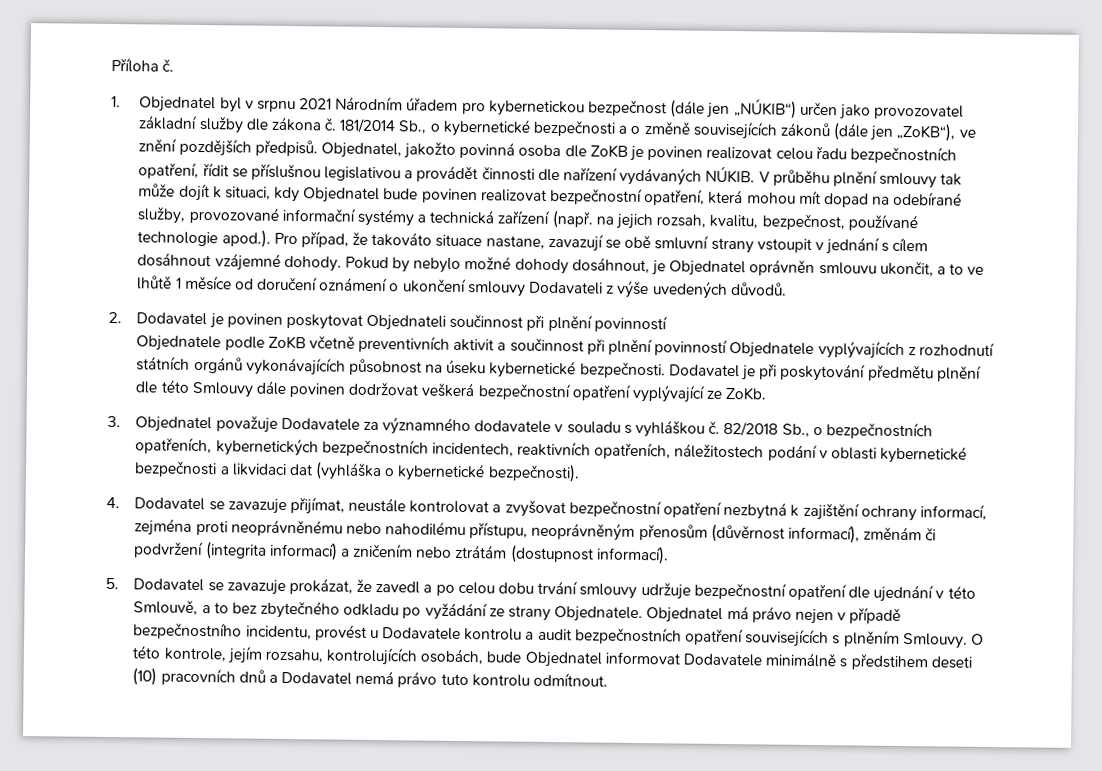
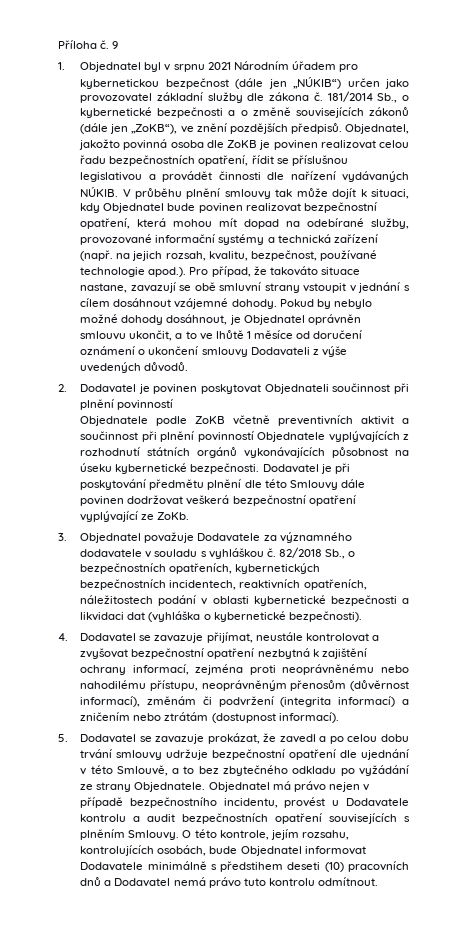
(175, 65) none -> [112,41,119,49] 9

